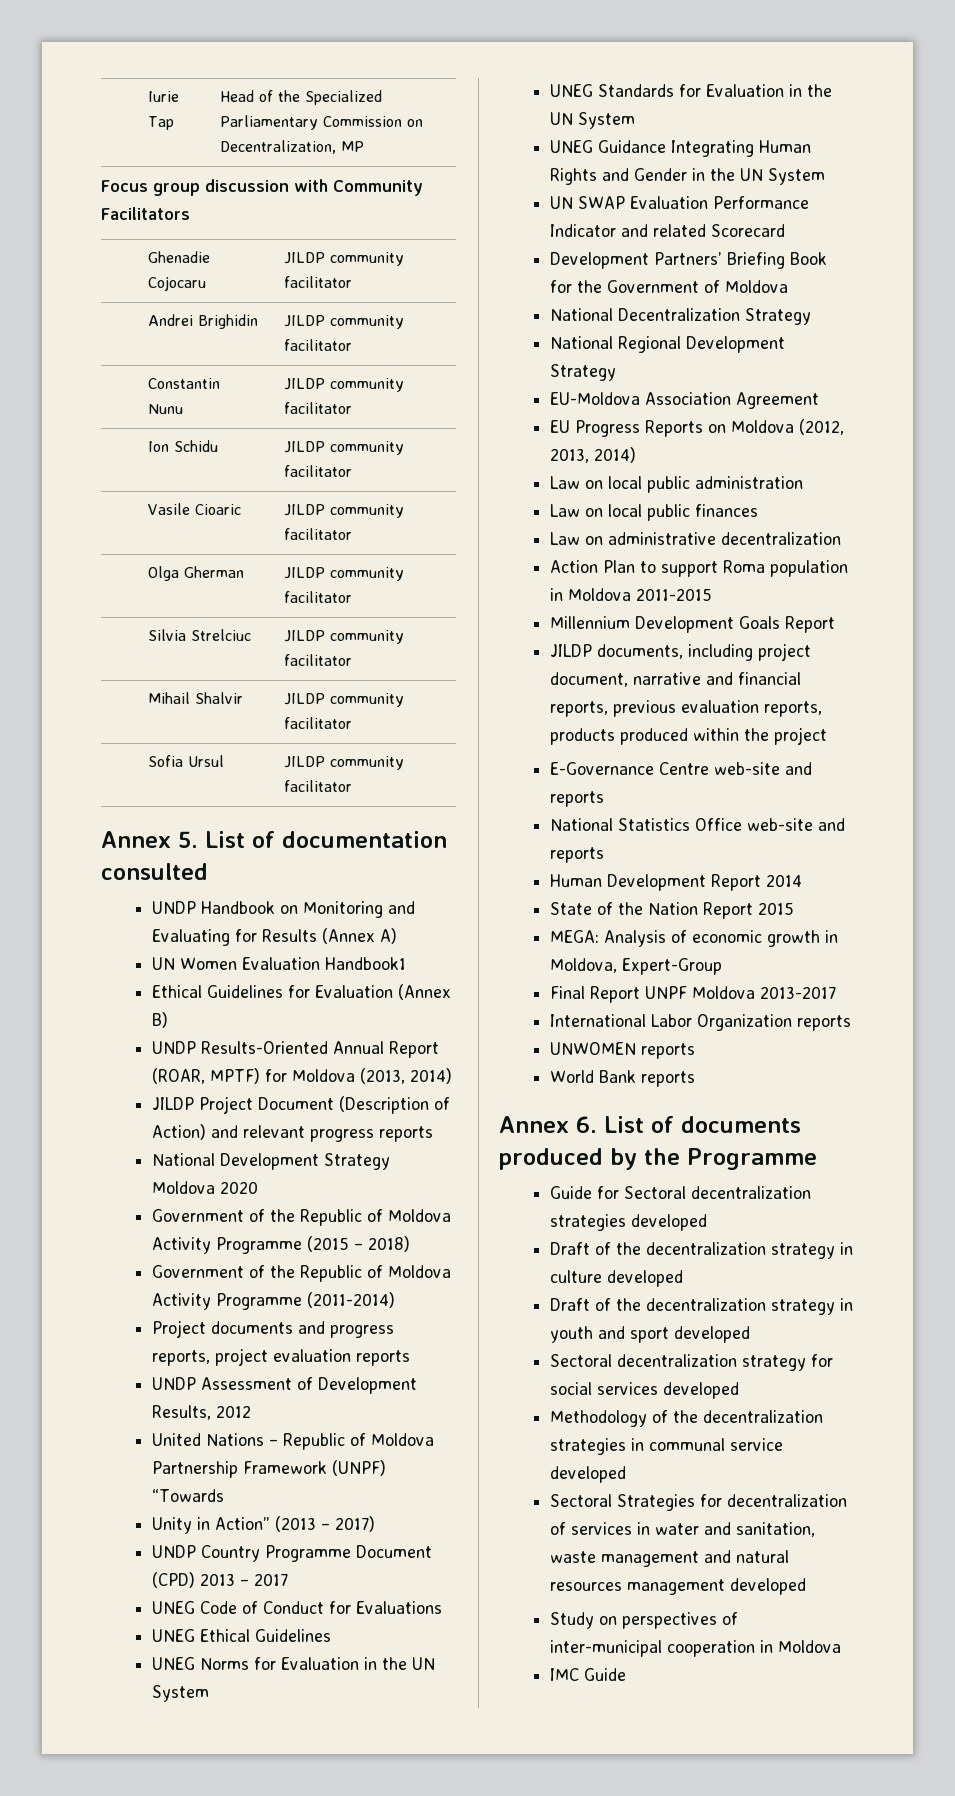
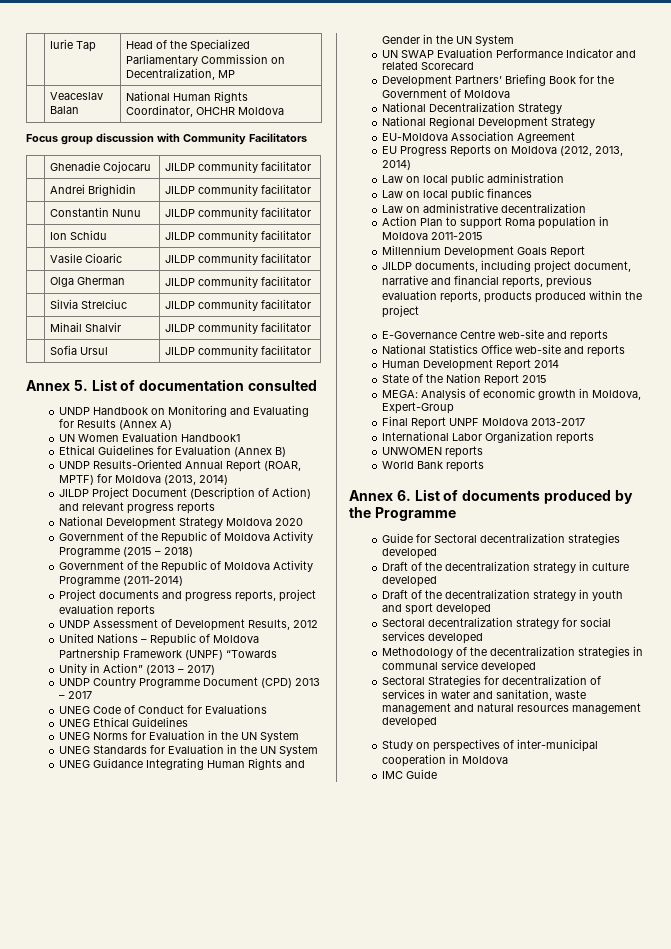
(365, 146) none -> [50,92,104,100] [50,106,80,114] [126,91,249,103] [126,105,285,117] // | Veaceslav Balan | National Human Rights Coordinator, OHCHR Moldova

